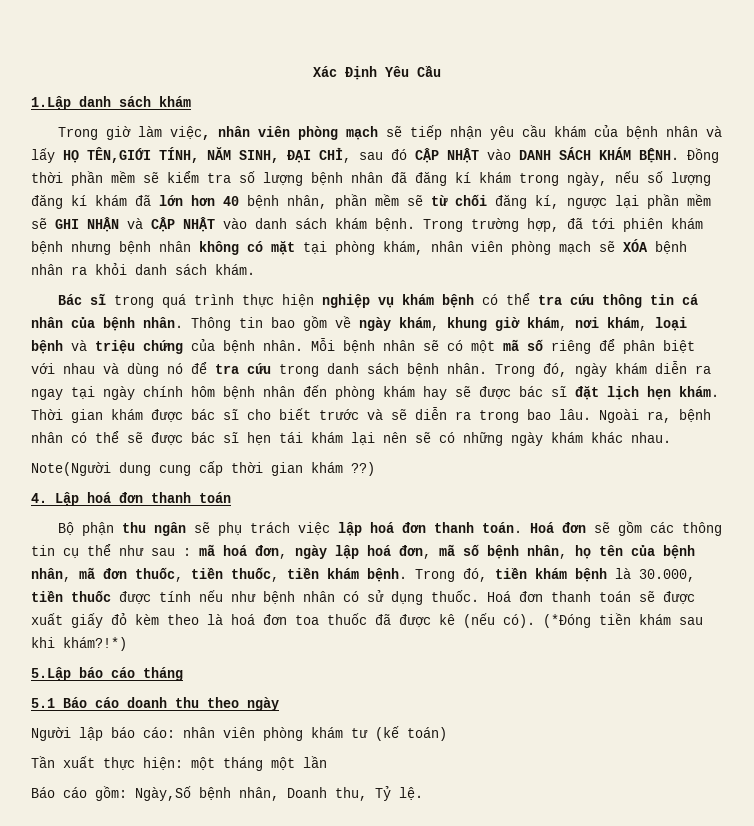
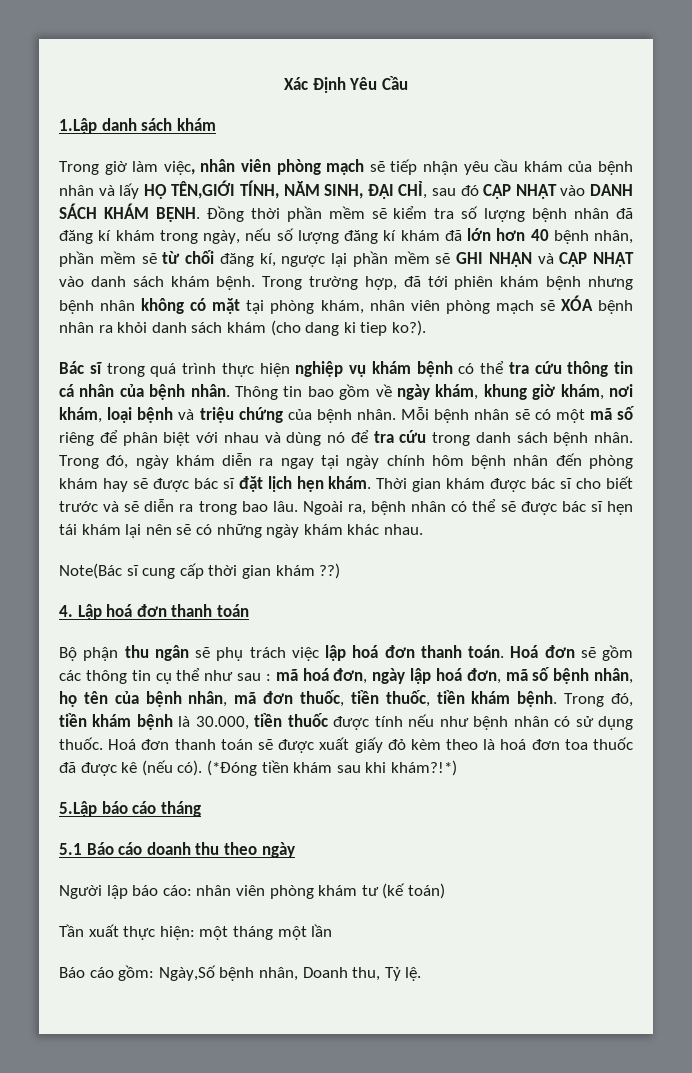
[215,264,255,275] khám. -> [226,320,426,336] khám (cho dang ki tiep ko?).
[31,462,151,476] Note(Người dung -> [59,563,139,579] Note(Bác sĩ

